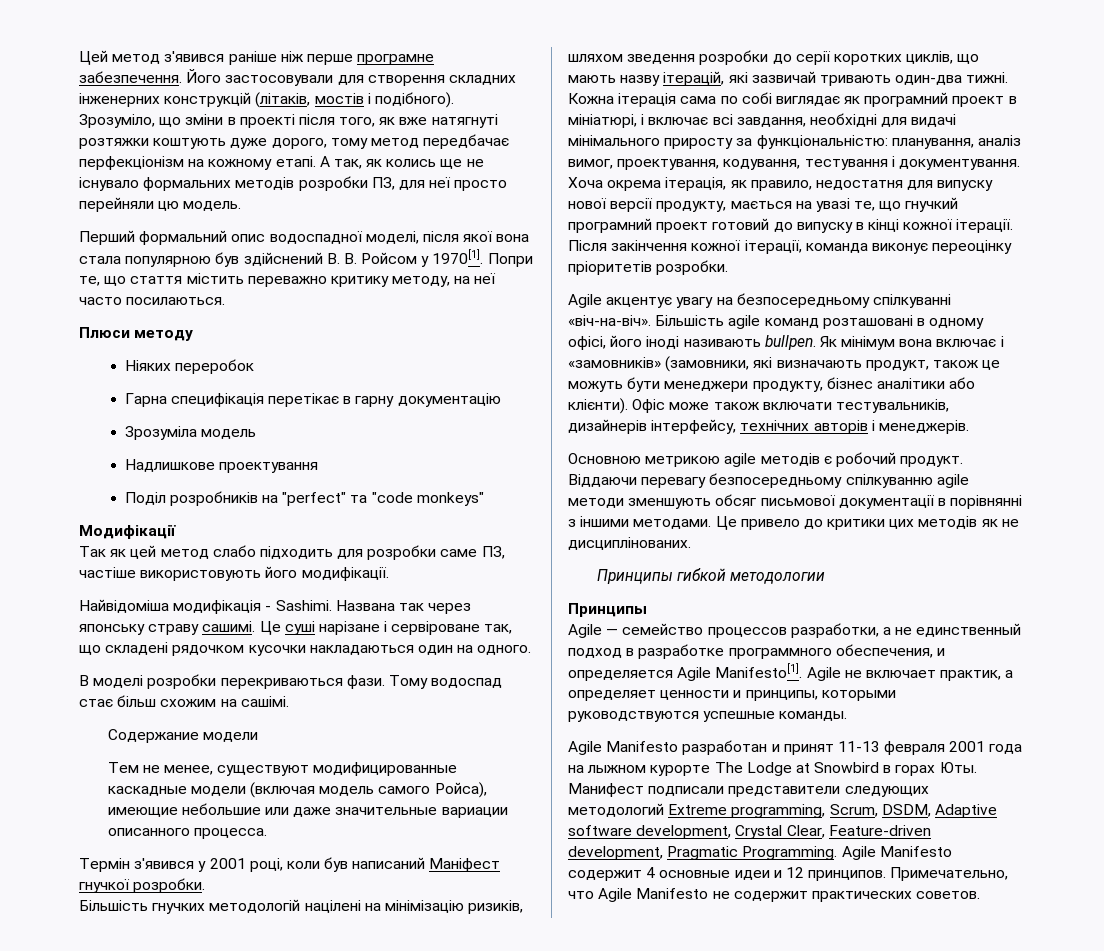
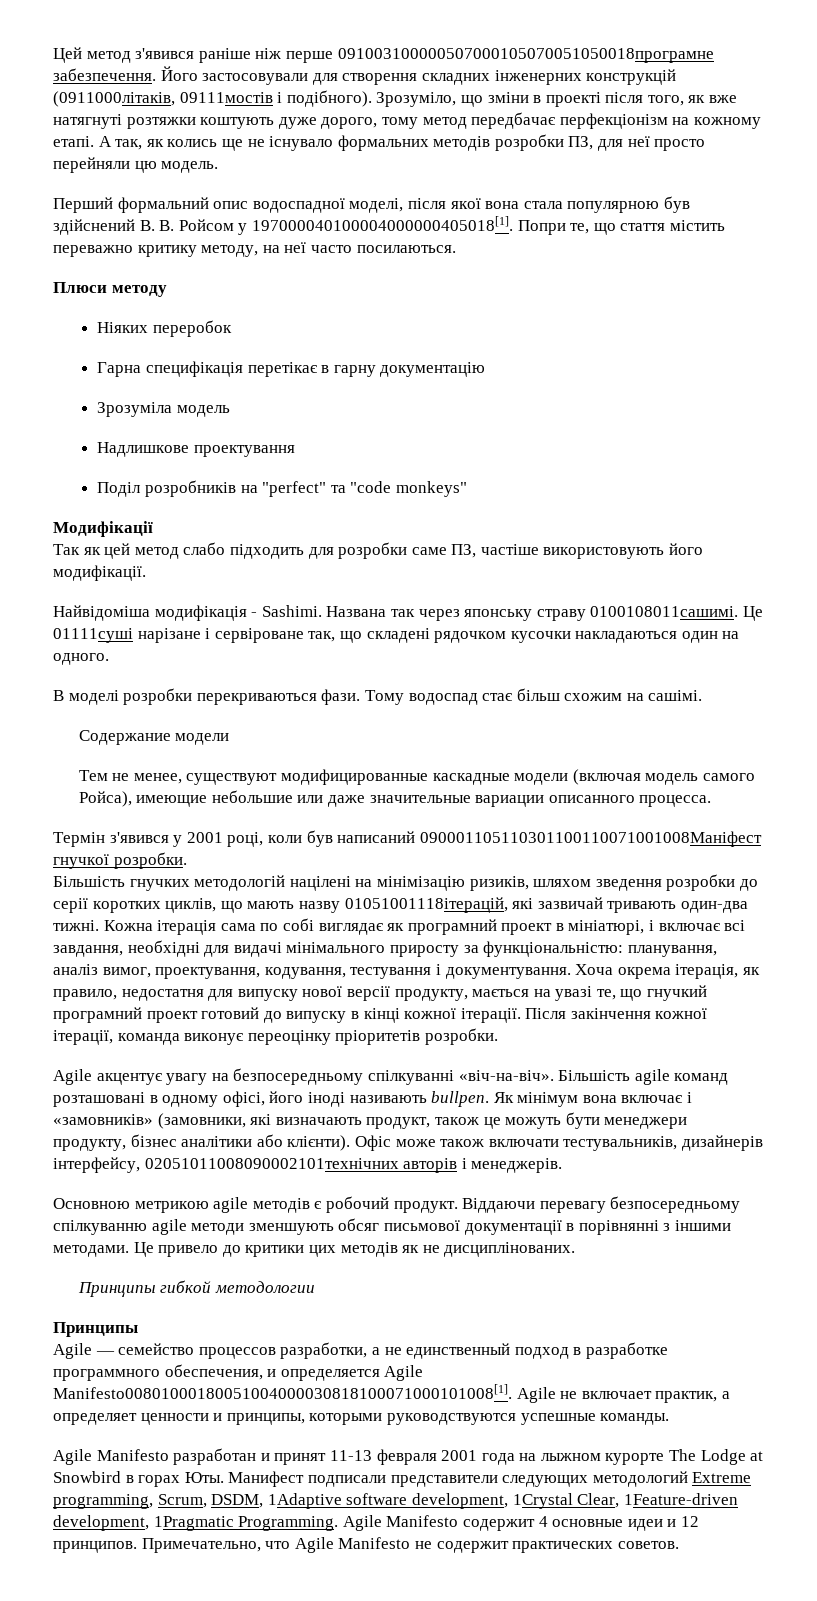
[357,54,435,65] програмне -> [337,48,714,63] 091003100000507000105070051050018програмне
[255,92,364,108] (літаків, мостів -> [53,91,273,107] (0911000літаків, 09111мостів
[432,249,484,264] 1970[1]. -> [251,216,513,231] 197000040100004000000405018[1].
[202,621,315,635] сашимі. Це суші -> [590,606,763,621] [53,628,133,643] 0100108011сашимі. Це 01111суші
[429,858,501,872] Маніфест -> [419,831,762,847] 090001105110301100110071001008Маніфест
[663,71,725,86] ітерацій, -> [344,897,508,913] 01051001118ітерацій,
[740,420,810,431] технічних -> [144,1158,399,1169] 02051011008090002101технічних
[715,663,803,678] Manifesto[1]. -> [53,1384,512,1399] Manifesto00801000180051004000030818100071000101008[1].
[934,804,997,818] Adaptive -> [267,1493,342,1509] 1Adaptive
[735,825,931,839] [568,846,739,860] Crystal Clear, Feature-driven development, Pragmatic -> [512,1493,738,1509] [53,1515,234,1531] 1Crystal Clear, 1Feature-driven development, 1Pragmatic

